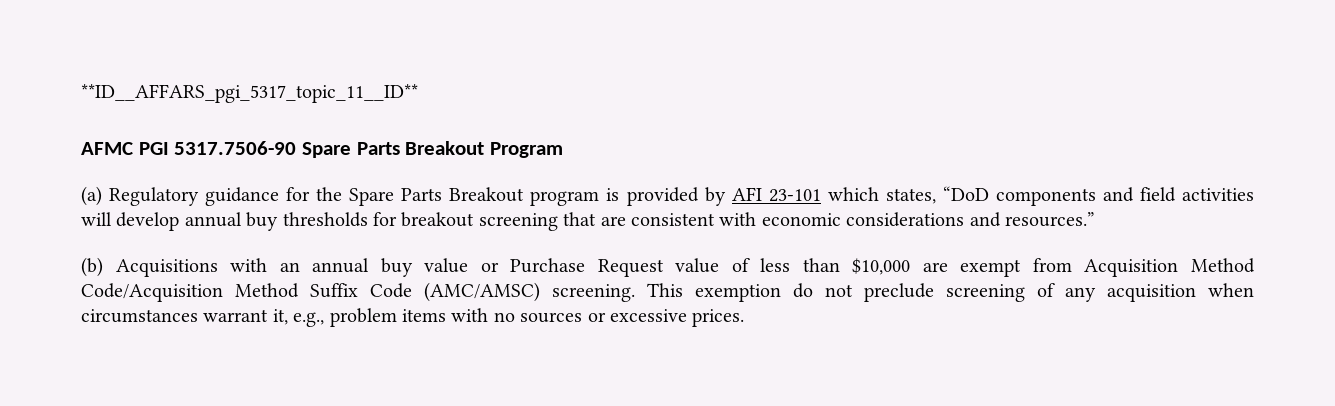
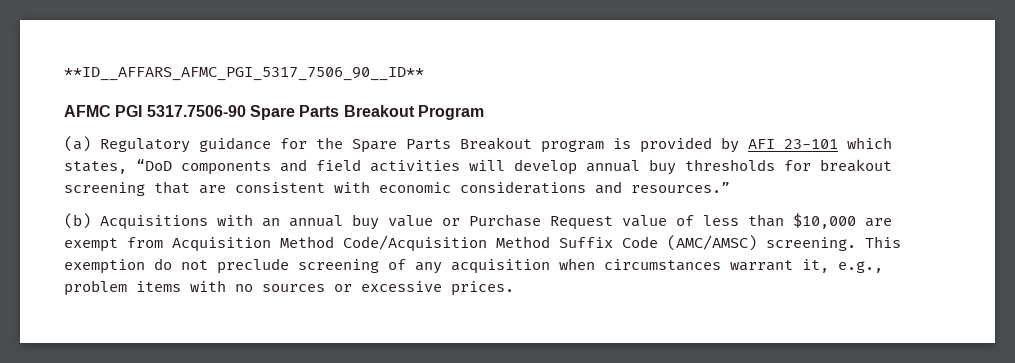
[81,84,418,103] **ID__AFFARS_pgi_5317_topic_11__ID** -> [64,67,424,81] **ID__AFFARS_AFMC_PGI_5317_7506_90__ID**

